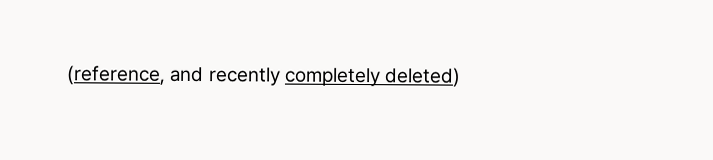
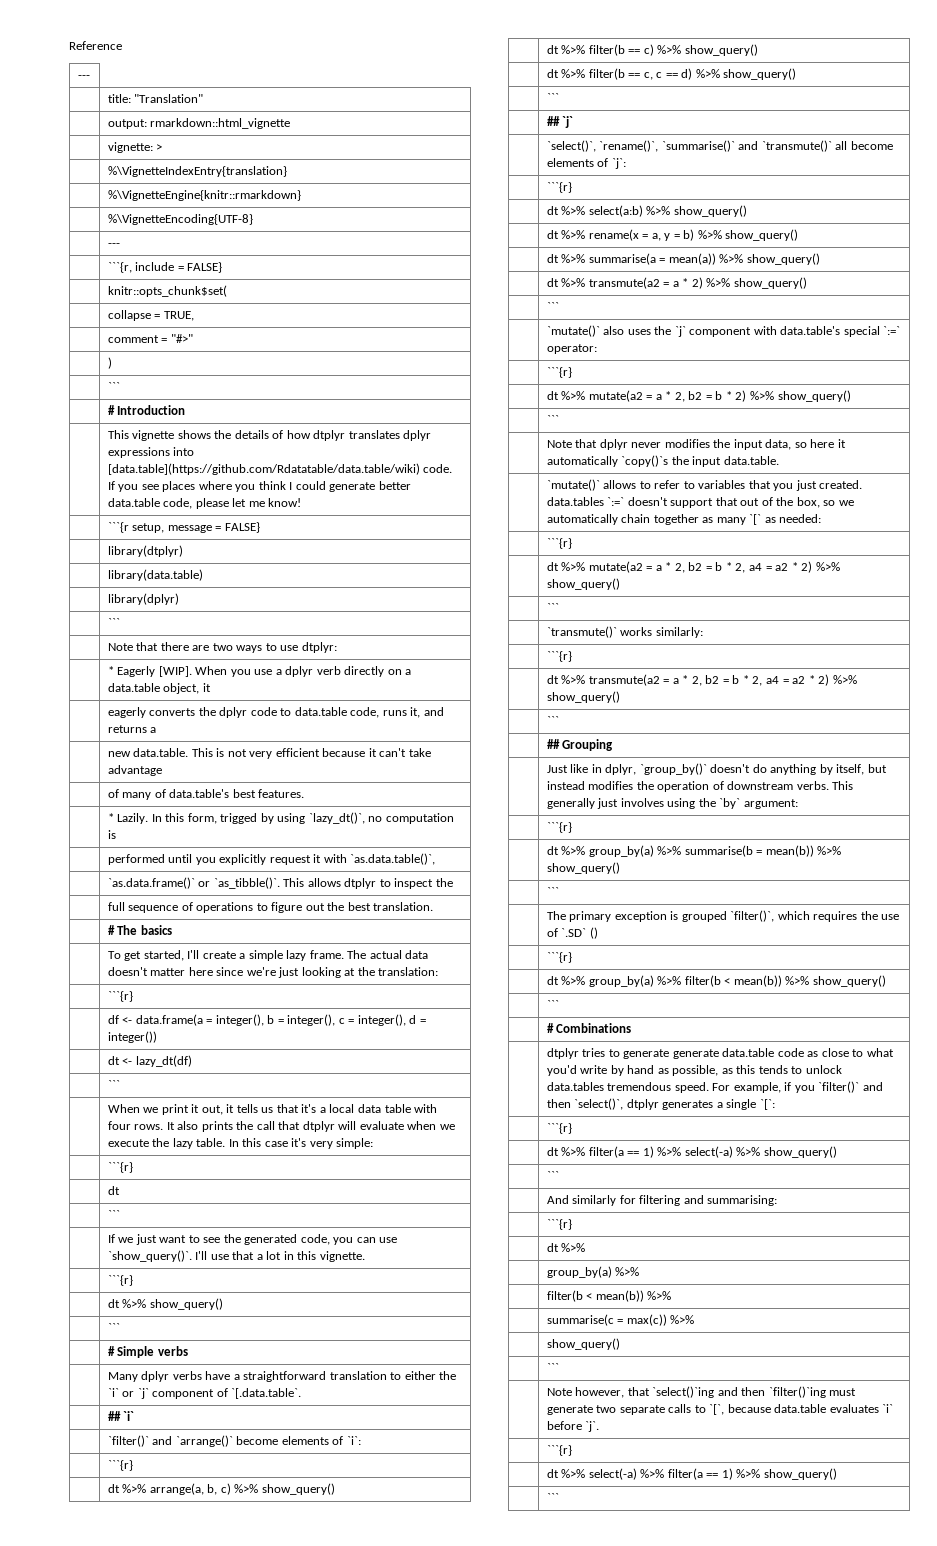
[66,65,462,87] (reference, and recently completely deleted) -> [69,41,122,50] [77,75,90,79] [107,94,204,103] [107,118,291,129] [107,142,163,153] [107,166,287,177] [107,190,301,201] [107,214,253,225] [107,243,120,247] [107,262,223,273] [107,285,227,297] [107,310,194,321] [107,334,193,343] [107,357,112,369] [107,382,120,391] [107,405,186,415] [107,430,432,441] [107,447,195,458] [107,463,453,475] [107,481,411,492] [107,498,302,509] [107,522,260,533] [107,545,183,557] [107,569,203,581] [107,593,179,605] [107,618,120,627] [107,642,337,653] [107,666,412,677] [107,683,211,694] [107,707,444,718] [107,725,157,733] [107,748,431,759] [107,765,162,776] [107,789,305,800] [107,812,454,824] [107,830,116,839] [107,853,436,865] [107,877,453,889] [107,902,434,913] [107,925,172,935] [107,950,429,961] [107,967,439,978] [107,991,133,1002] [107,1014,426,1026] [107,1031,157,1043] [107,1055,192,1067] [107,1080,120,1089] [107,1104,438,1115] [107,1121,455,1132] [107,1138,374,1149] [107,1162,133,1173] [107,1186,120,1195] [107,1210,120,1219] [107,1234,398,1245] [107,1250,365,1262] [107,1275,133,1286] [107,1298,223,1310] [107,1323,120,1332] [107,1346,188,1358] [107,1371,457,1382] [107,1388,302,1399] [107,1411,135,1421] [107,1435,361,1447] [107,1460,133,1471] [107,1483,335,1495] [546,44,758,56] [546,68,797,80] [546,93,559,102] [546,116,574,128] [546,140,893,152] [546,158,626,169] [546,182,572,193] [546,205,747,217] [546,229,799,241] [546,253,820,265] [546,277,807,289] [546,302,559,311] [546,325,901,337] [546,344,597,354] [546,367,572,378] [546,390,851,402] [546,415,559,424] [546,439,846,450] [546,455,779,467] [546,479,863,491] [546,497,854,508] [546,514,822,525] [546,538,572,549] [546,561,840,573] [546,578,620,590] [546,603,559,612] [546,626,703,638] [546,651,572,662] [546,674,857,686] [546,691,620,703] [546,716,559,725] [546,739,614,751] [546,763,887,775] [546,781,854,792] [546,798,798,809] [546,822,572,833] [546,845,842,857] [546,862,620,874] [546,887,559,896] [546,910,900,922] [546,927,598,939] [546,952,572,963] [546,975,886,987] [546,1000,559,1009] [546,1023,632,1033] [546,1048,894,1059] [546,1065,842,1076] [546,1081,883,1093] [546,1098,775,1110] [546,1123,572,1134] [546,1146,837,1158] [546,1171,559,1180] [546,1195,778,1206] [546,1219,572,1230] [546,1243,586,1252] [546,1266,640,1278] [546,1290,672,1302] [546,1314,695,1326] [546,1338,620,1350] [546,1363,559,1372] [546,1386,857,1398] [546,1404,894,1415] [546,1421,600,1432] [546,1445,572,1456] [546,1468,837,1480] [546,1493,559,1502] Reference // --- // | title: "Translation" // | output: rmarkdown::html_vignette // | vignette: > // | %\VignetteIndexEntry{translation} // | %\VignetteEngine{knitr::rmarkdown} // | %\VignetteEncoding{UTF-8} // | --- // | ```{r, include = FALSE} // | knitr::opts_chunk$set( // | collapse = TRUE, // | comment = "#>" // | ) // | ``` // | # Introduction // | This vignette shows the details of how dtplyr translates dplyr expressions into [data.table](https://github.com/Rdatatable/data.table/wiki) code. If you see places where you think I could generate better data.table code, please let me know! // | ```{r setup, message = FALSE} // | library(dtplyr) // | library(data.table) // | library(dplyr) // | ``` // | Note that there are two ways to use dtplyr: // | * Eagerly [WIP]. When you use a dplyr verb directly on a data.table object, it // | eagerly converts the dplyr code to data.table code, runs it, and returns a // | new data.table. This is not very efficient because it can't take advantage // | of many of data.table's best features. // | * Lazily. In this form, trigged by using `lazy_dt()`, no computation is // | performed until you explicitly request it with `as.data.table()`, // | `as.data.frame()` or `as_tibble()`. This allows dtplyr to inspect the // | full sequence of operations to figure out the best translation. // | # The basics // | To get started, I'll create a simple lazy frame. The actual data doesn't matter here since we're just looking at the translation: // | ```{r} // | df <- data.frame(a = integer(), b = integer(), c = integer(), d = integer()) // | dt <- lazy_dt(df) // | ``` // | When we print it out, it tells us that it's a local data table with four rows. It also prints the call that dtplyr will evaluate when we execute the lazy table. In this case it's very simple: // | ```{r} // | dt // | ``` // | If we just want to see the generated code, you can use `show_query()`. I'll use that a lot in this vignette. // | ```{r} // | dt %>% show_query() // | ``` // | # Simple verbs // | Many dplyr verbs have a straightforward translation to either the `i` or `j` component of `[.data.table`. // | ## `i` // | `filter()` and `arrange()` become elements of `i`: // | ```{r} // | dt %>% arrange(a, b, c) %>% show_query() // | dt %>% filter(b == c) %>% show_query() // | dt %>% filter(b == c, c == d) %>% show_query() // | ``` // | ## `j` // | `select()`, `rename()`, `summarise()` and `transmute()` all become elements of `j`: // | ```{r} // | dt %>% select(a:b) %>% show_query() // | dt %>% rename(x = a, y = b) %>% show_query() // | dt %>% summarise(a = mean(a)) %>% show_query() // | dt %>% transmute(a2 = a * 2) %>% show_query() // | ``` // | `mutate()` also uses the `j` component with data.table's special `:=` operator: // | ```{r} // | dt %>% mutate(a2 = a * 2, b2 = b * 2) %>% show_query() // | ``` // | Note that dplyr never modifies the input data, so here it automatically `copy()`s the input data.table. // | `mutate()` allows to refer to variables that you just created. data.tables `:=` doesn't support that out of the box, so we automatically chain together as many `[` as needed: // | ```{r} // | dt %>% mutate(a2 = a * 2, b2 = b * 2, a4 = a2 * 2) %>% show_query() // | ``` // | `transmute()` works similarly: // | ```{r} // | dt %>% transmute(a2 = a * 2, b2 = b * 2, a4 = a2 * 2) %>% show_query() // | ``` // | ## Grouping // | Just like in dplyr, `group_by()` doesn't do anything by itself, but instead modifies the operation of downstream verbs. This generally just involves using the `by` argument: // | ```{r} // | dt %>% group_by(a) %>% summarise(b = mean(b)) %>% show_query() // | ``` // | The primary exception is grouped `filter()`, which requires the use of `.SD` () // | ```{r} // | dt %>% group_by(a) %>% filter(b < mean(b)) %>% show_query() // | ``` // | # Combinations // | dtplyr tries to generate generate data.table code as close to what you'd write by hand as possible, as this tends to unlock data.tables tremendous speed. For example, if you `filter()` and then `select()`, dtplyr generates a single `[`: // | ```{r} // | dt %>% filter(a == 1) %>% select(-a) %>% show_query() // | ``` // | And similarly for filtering and summarising: // | ```{r} // | dt %>% // | group_by(a) %>% // | filter(b < mean(b)) %>% // | summarise(c = max(c)) %>% // | show_query() // | ``` // | Note however, that `select()`ing and then `filter()`ing must generate two separate calls to `[`, because data.table evaluates `i` before `j`. // | ```{r} // | dt %>% select(-a) %>% filter(a == 1) %>% show_query() // | ```

